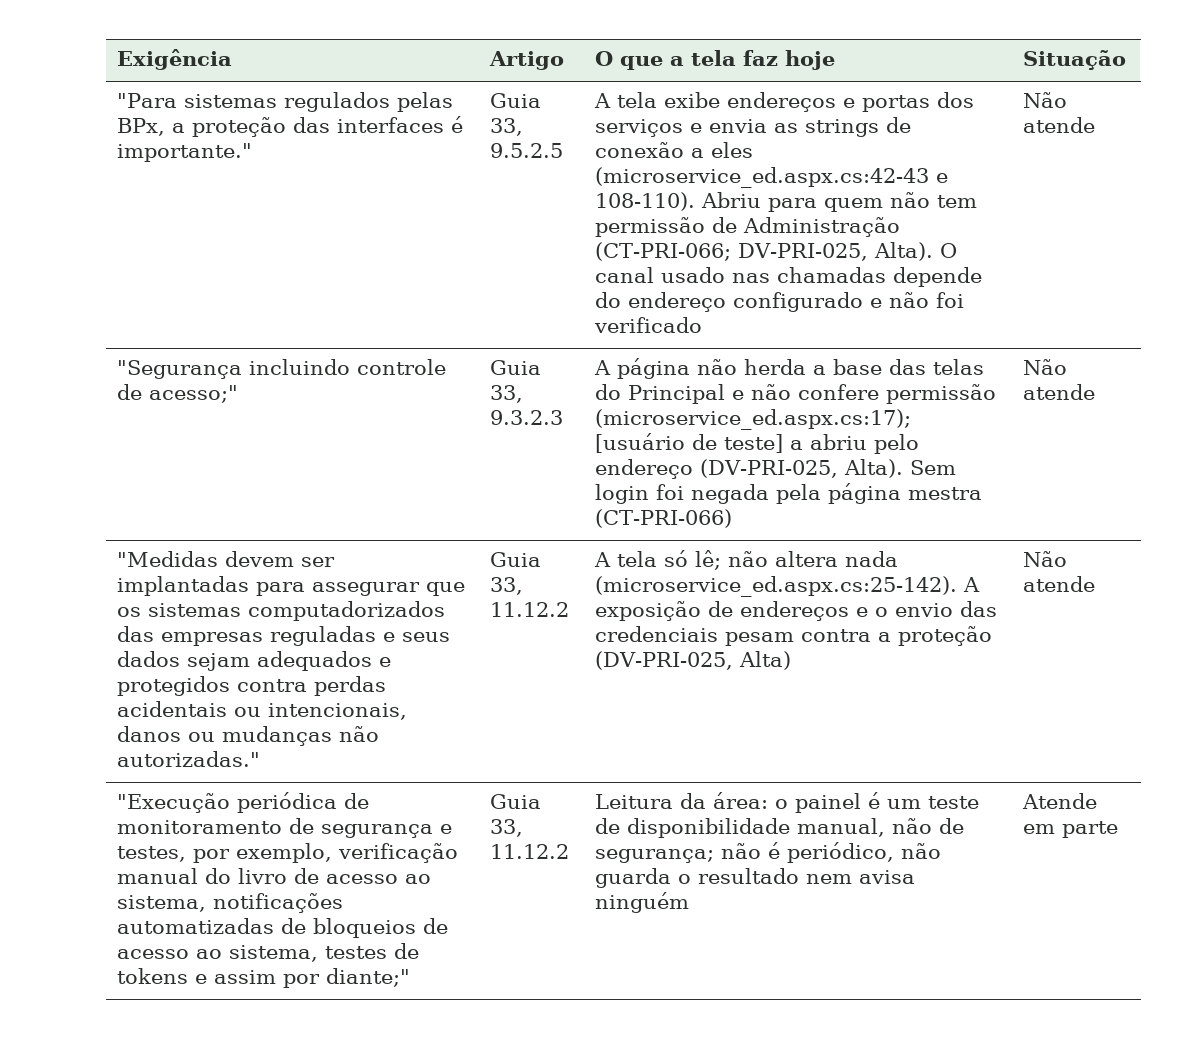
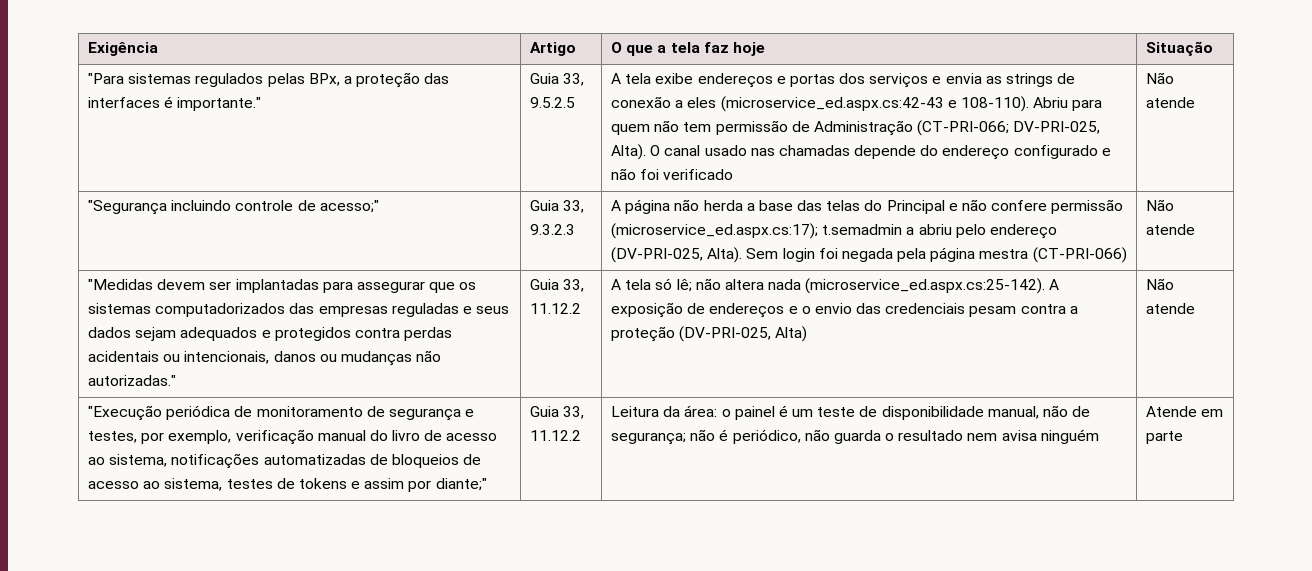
[594,433,783,453] [usuário de teste] -> [822,224,903,235] t.semadmin

